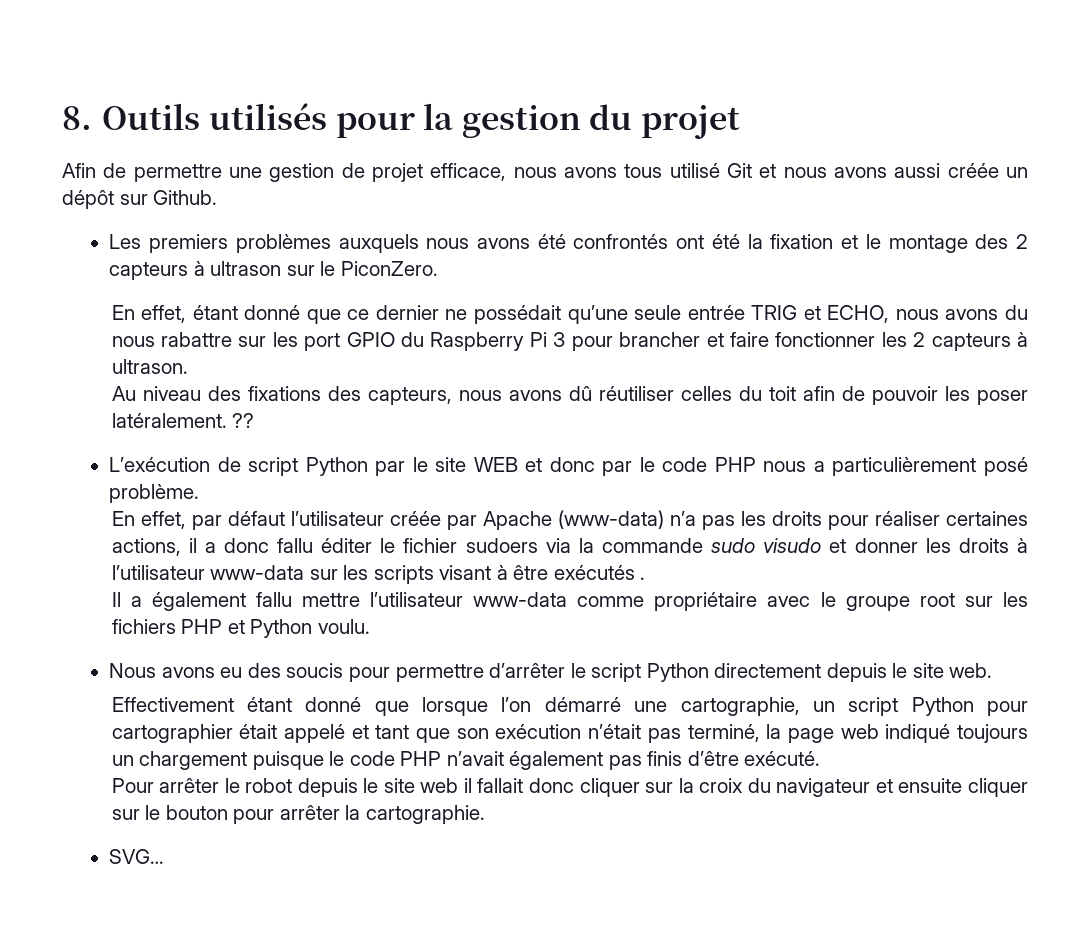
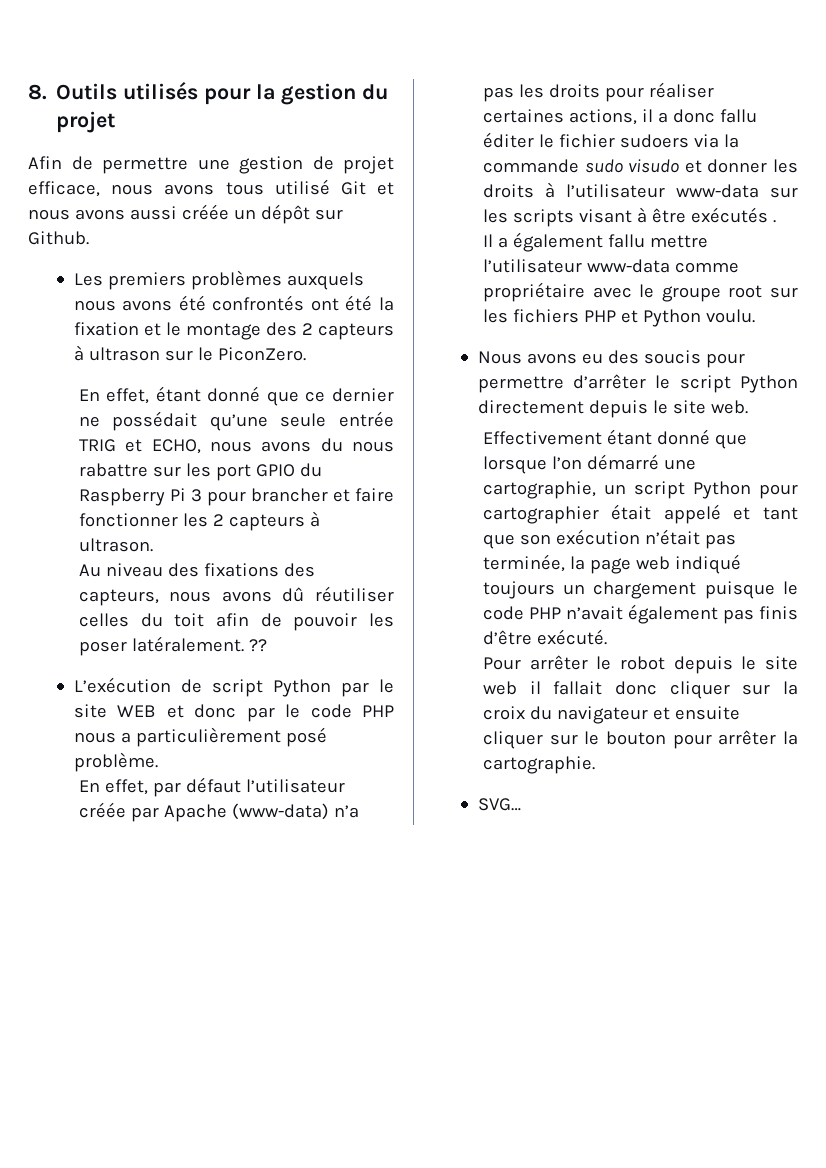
[687,724,760,742] terminé, -> [482,554,565,572] terminée,

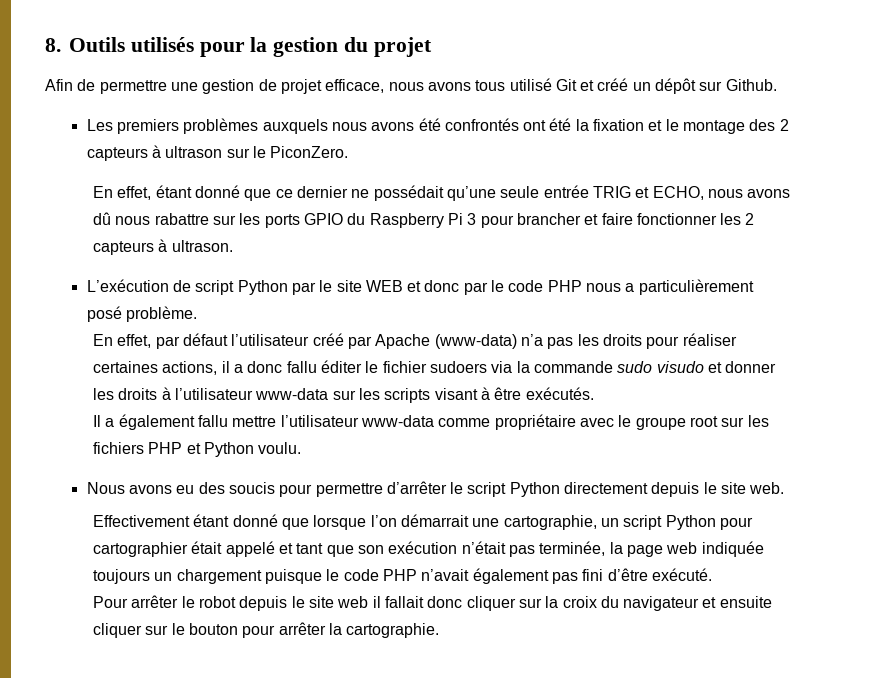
[28,204,229,220] nous avons aussi créée -> [597,78,629,91] créé
[320,438,343,452] du -> [93,212,112,225] dû
[215,464,251,481] port -> [264,214,300,228] ports
[78,563,315,577] [78,586,394,606] [78,613,394,631] [78,636,267,656] // Au niveau des fixations des capteurs, nous avons dû réutiliser celles du toit afin de pouvoir les poser latéralement. ?? -> (233, 246) none
[78,802,126,818] créée -> [312,333,344,346] créé
[690,207,776,223] exécutés . -> [525,387,594,400] exécutés.
[586,454,659,470] démarré -> [400,514,469,527] démarrait
[674,554,741,574] indiqué -> [701,541,764,557] indiquée
[759,606,798,620] finis -> [582,569,604,581] fini
[477,798,521,811] // SVG… -> (440, 630) none

